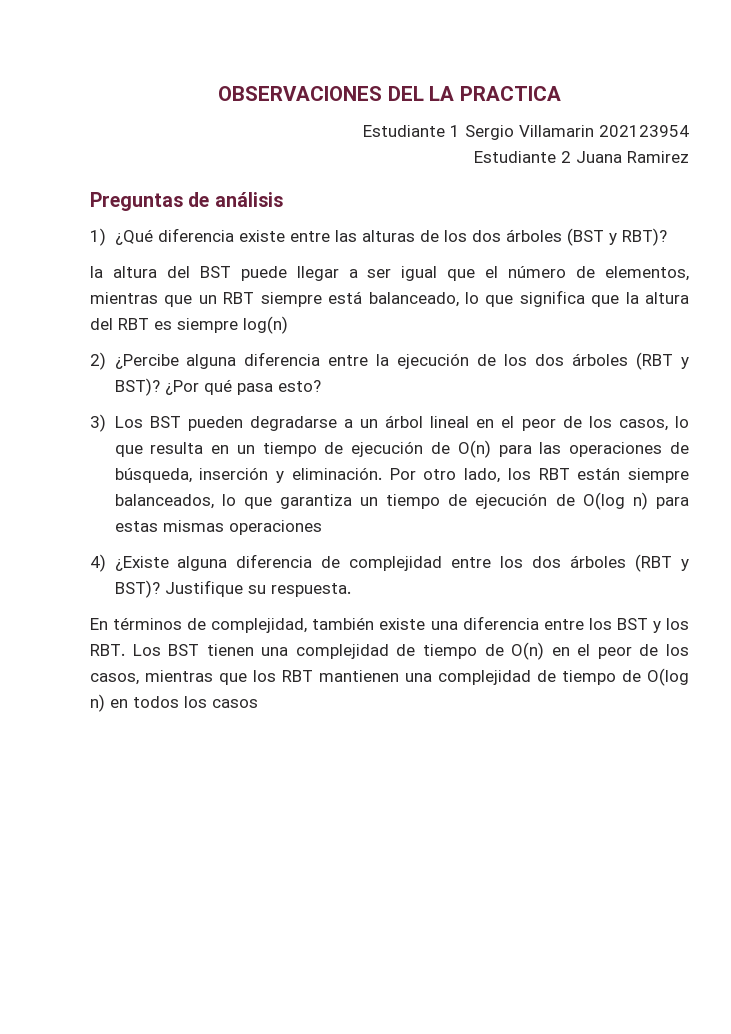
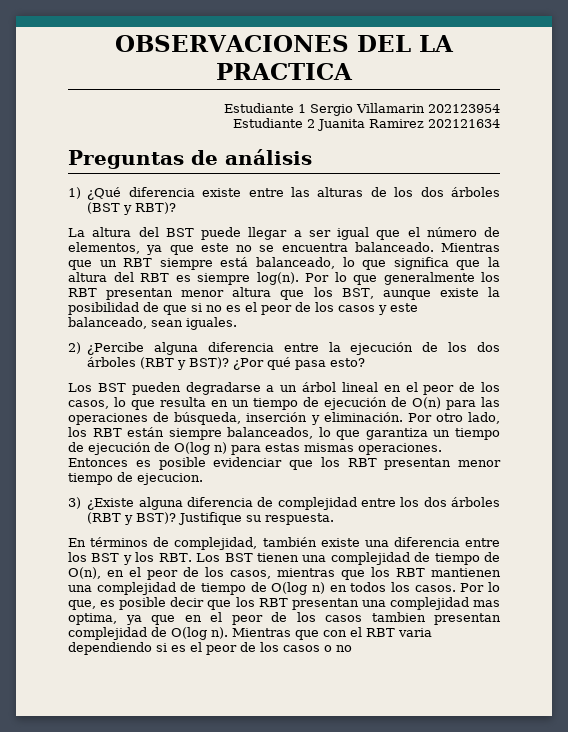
[576,151,622,163] Juana -> [317,119,365,131] Juanita
(689, 157) none -> [428,119,500,128] 202121634
[90,266,103,278] la -> [68,228,85,237] La
[90,292,158,304] mientras -> [146,242,500,255] ya que este no se encuentra balanceado. Mientras
[243,316,288,334] log(n) -> [256,272,500,285] [68,287,501,300] [68,302,418,315] [68,317,237,330] log(n). Por lo que generalmente los RBT presentan menor altura que los BST, aunque existe la posibilidad de que si no es el peor de los casos y este balanceado, sean iguales.
[90,414,106,432] 3) -> (366, 362) none
[228,520,322,535] [90,554,106,572] operaciones // 4) -> [358,443,442,455] [68,457,501,470] [68,472,203,485] [68,497,81,509] operaciones. Entonces es posible evidenciar que los RBT presentan menor tiempo de ejecucion. // 3)
[511,642,545,660] O(n) -> [68,567,101,579] O(n),
[212,699,258,708] casos -> [414,582,501,592] [68,597,501,610] [68,612,501,625] [68,627,432,640] [68,642,352,655] casos. Por lo que, es posible decir que los RBT presentan una complejidad mas optima, ya que en el peor de los casos tambien presentan complejidad de O(log n). Mientras que con el RBT varia dependiendo si es el peor de los casos o no

